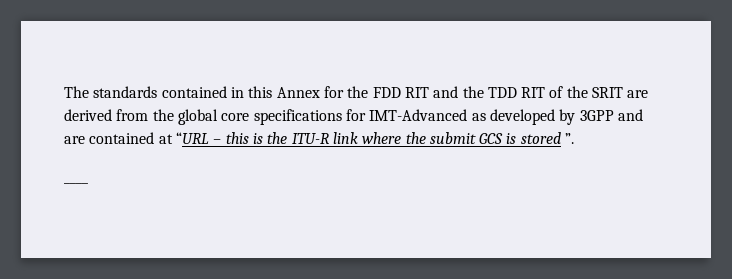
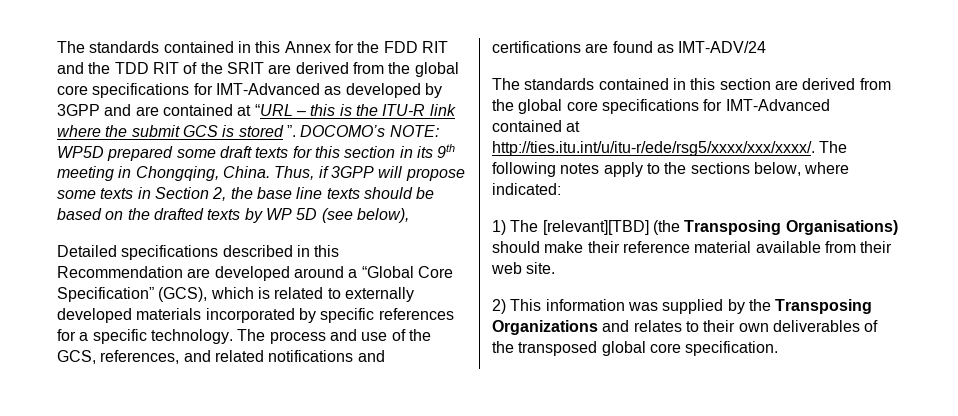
[64,182,88,184] // ____ -> [300,125,439,137] [57,144,456,161] [57,166,465,181] [57,187,435,201] [57,208,409,223] [57,245,340,260] [57,266,453,281] [57,287,414,302] [57,308,454,323] [57,329,431,344] [57,350,385,364] [492,41,767,53] [492,78,891,90] [492,99,830,114] [492,120,581,132] [492,141,848,156] [492,162,850,177] [492,183,561,195] [492,220,898,235] [492,241,893,253] [491,262,556,274] [492,299,873,314] [492,320,879,335] [492,341,779,356] DOCOMO’s NOTE: WP5D prepared some draft texts for this section in its 9th meeting in Chongqing, China. Thus, if 3GPP will propose some texts in Section 2, the base line texts should be based on the drafted texts by WP 5D (see below), // Detailed specifications described in this Recommendation are developed around a “Global Core Specification” (GCS), which is related to externally developed materials incorporated by specific references for a specific technology. The process and use of the GCS, references, and related notifications and certifications are found as IMT-ADV/24 // The standards contained in this section are derived from the global core specifications for IMT-Advanced contained at http://ties.itu.int/u/itu-r/ede/rsg5/xxxx/xxx/xxxx/. The following notes apply to the sections below, where indicated: // 1) The [relevant][TBD] (the Transposing Organisations) should make their reference material available from their web site. // 2) This information was supplied by the Transposing Organizations and relates to their own deliverables of the transposed global core specification.

